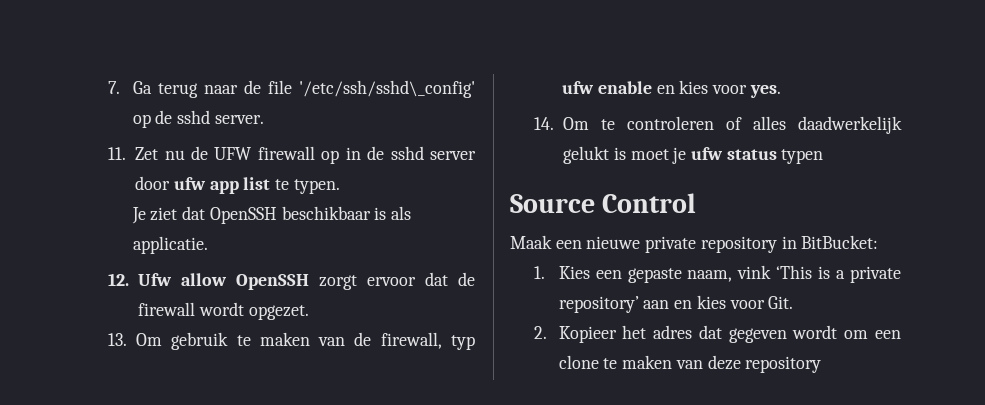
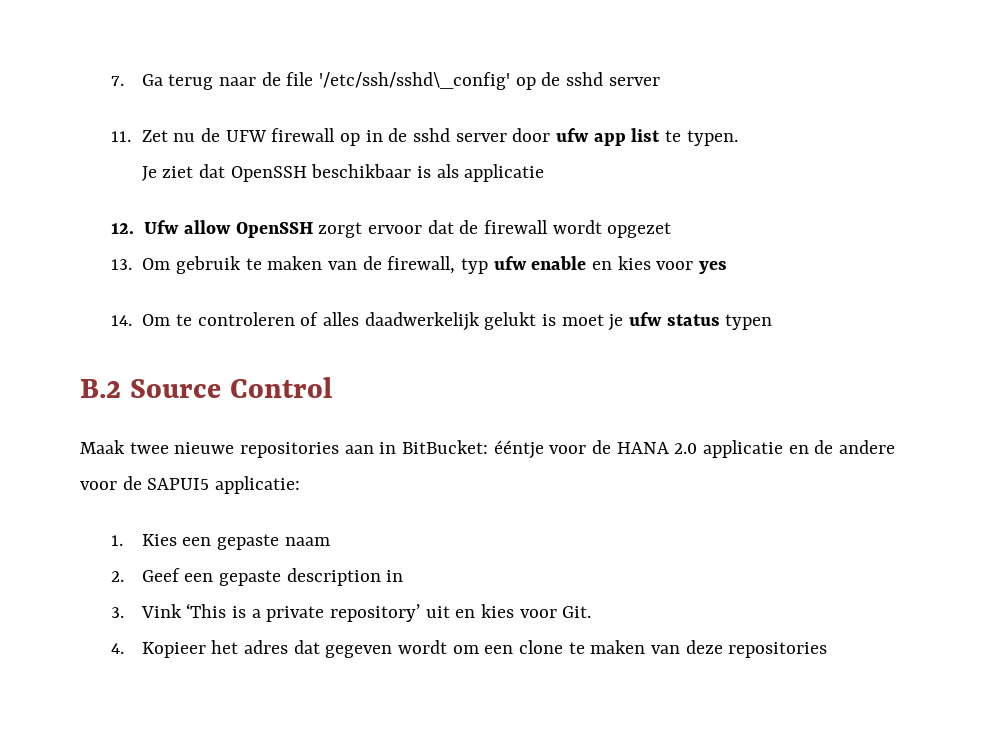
[214,115,264,124] server. -> [608,77,660,86] server
[132,236,208,254] applicatie. -> [464,164,545,182] applicatie
[248,305,309,320] opgezet. -> [607,222,672,238] opgezet
[749,85,781,98] yes. -> [699,261,728,274] yes
(824, 156) none -> [80,379,121,398] B.2
[555,235,879,253] [534,265,772,283] een nieuwe private repository in BitBucket: // 1. Kies een gepaste naam, vink -> [129,440,896,459] [80,476,301,494] [110,534,330,550] [110,568,404,586] [110,604,182,618] twee nieuwe repositories aan in BitBucket: ééntje voor de HANA 2.0 applicatie en de andere voor de SAPUI5 applicatie: // 1. Kies een gepaste naam // 2. Geef een gepaste description in // 3. Vink
[643,300,670,309] aan -> [425,606,450,618] uit
[534,326,548,339] 2. -> [110,643,124,654] 4.
[745,356,822,373] repository -> [728,642,828,658] repositories

